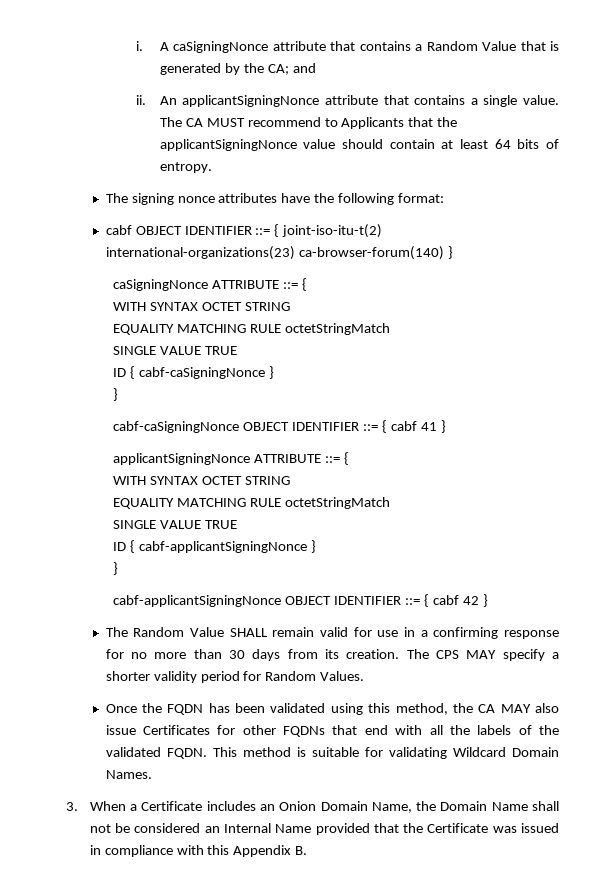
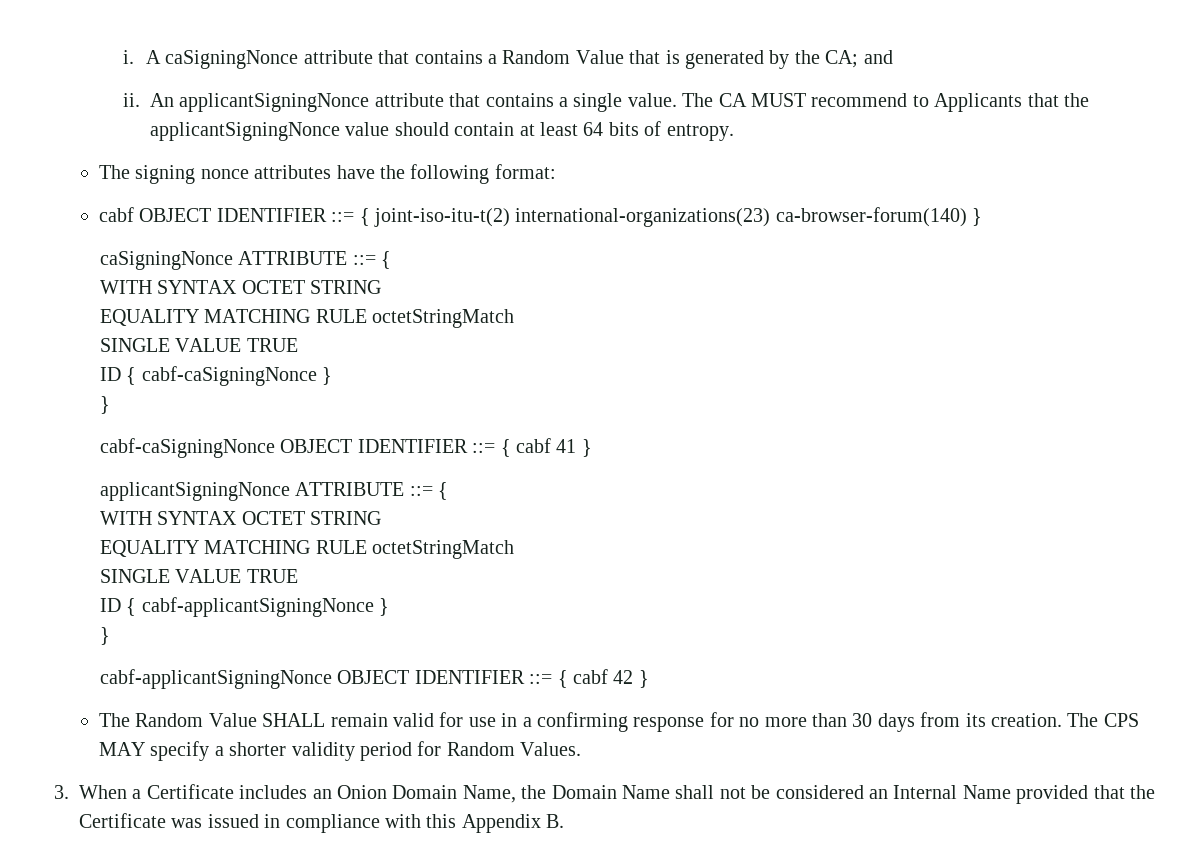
[105,703,560,715] [105,725,560,737] [105,747,559,759] [105,770,152,779] // Once the FQDN has been validated using this method, the CA MAY also issue Certificates for other FQDNs that end with all the labels of the validated FQDN. This method is suitable for validating Wildcard Domain Names. -> (582, 749) none

